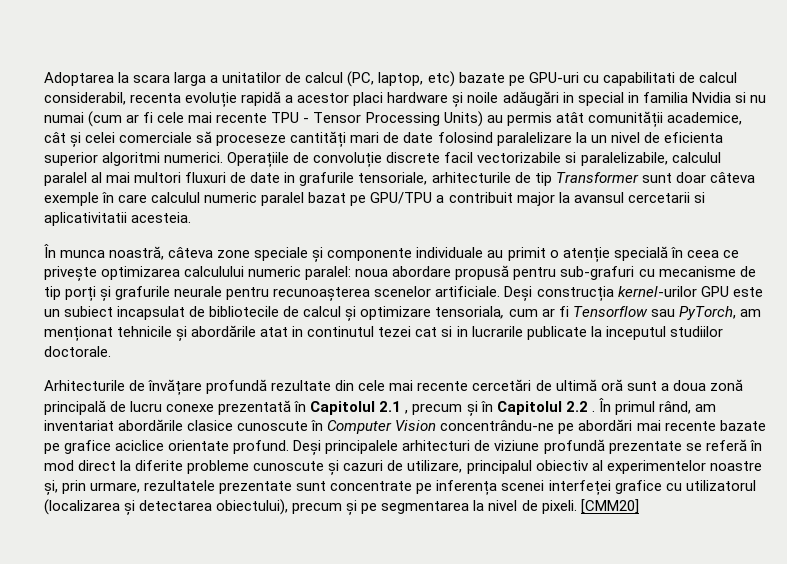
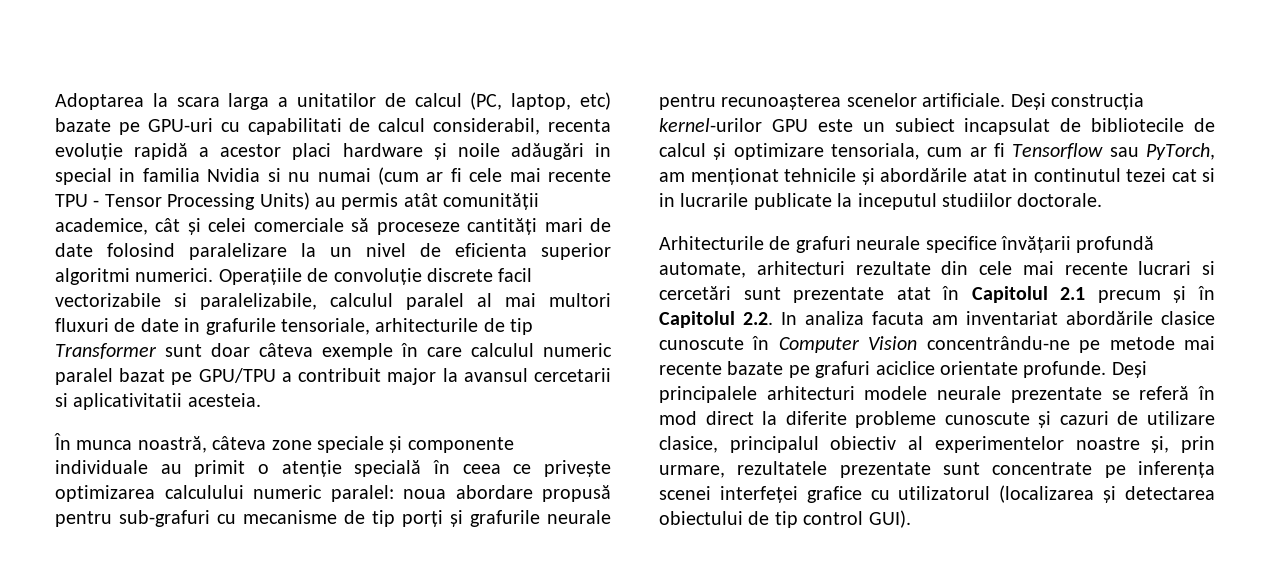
[148,379,268,395] învățare profundă -> [795,236,1155,253] [659,261,845,278] grafuri neurale specifice învățarii profundă automate, arhitecturi
[472,379,743,391] [44,400,292,415] cercetări de ultimă oră sunt a doua zonă principală de lucru conexe prezentată -> [1138,261,1215,275] [659,286,931,303] lucrari si cercetări sunt prezentate atat
[405,410,409,414] , -> (1086, 293) none
[565,398,691,415] 2.2 . În primul rând, -> [743,311,924,325] 2.2. In analiza facuta
[578,419,633,431] abordări -> [1109,336,1175,350] metode
[64,440,112,454] grafice -> [815,361,871,378] grafuri
[233,440,290,454] profund. -> [1023,361,1107,378] profunde.
[474,439,605,454] de viziune profundă -> [864,386,1002,400] modele neurale
[407,460,463,473] utilizare, -> [1147,411,1215,425] [659,436,718,453] utilizare clasice,
[216,499,639,515] obiectului), precum și pe segmentarea la nivel de pixeli. [CMM20] -> [659,510,911,528] obiectului de tip control GUI).

